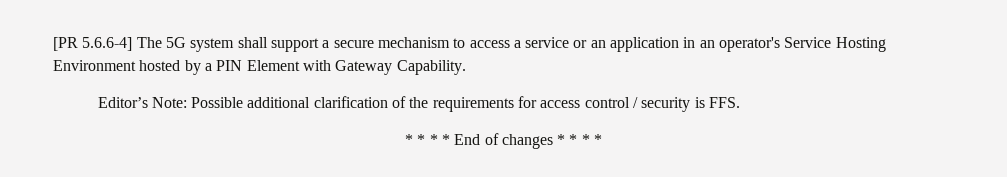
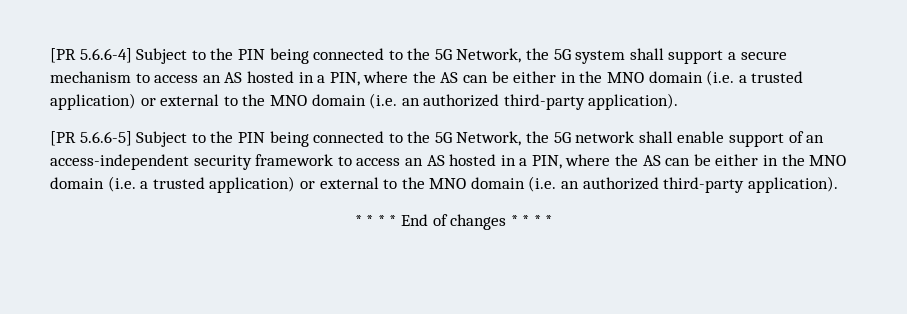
[136,37,162,48] The -> [136,48,550,64] Subject to the PIN being connected to the 5G Network, the
[513,37,886,52] [53,60,466,75] [97,96,740,112] a service or an application in an operator's Service Hosting Environment hosted by a PIN Element with Gateway Capability. // Editor’s Note: Possible additional clarification of the requirements for access control / security is FFS. -> [202,70,804,86] [50,93,679,110] [50,131,825,147] [50,154,847,170] [50,176,838,193] an AS hosted in a PIN, where the AS can be either in the MNO domain (i.e. a trusted application) or external to the MNO domain (i.e. an authorized third-party application). // [PR 5.6.6-5] Subject to the PIN being connected to the 5G Network, the 5G network shall enable support of an access-independent security framework to access an AS hosted in a PIN, where the AS can be either in the MNO domain (i.e. a trusted application) or external to the MNO domain (i.e. an authorized third-party application).

